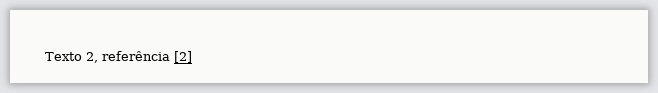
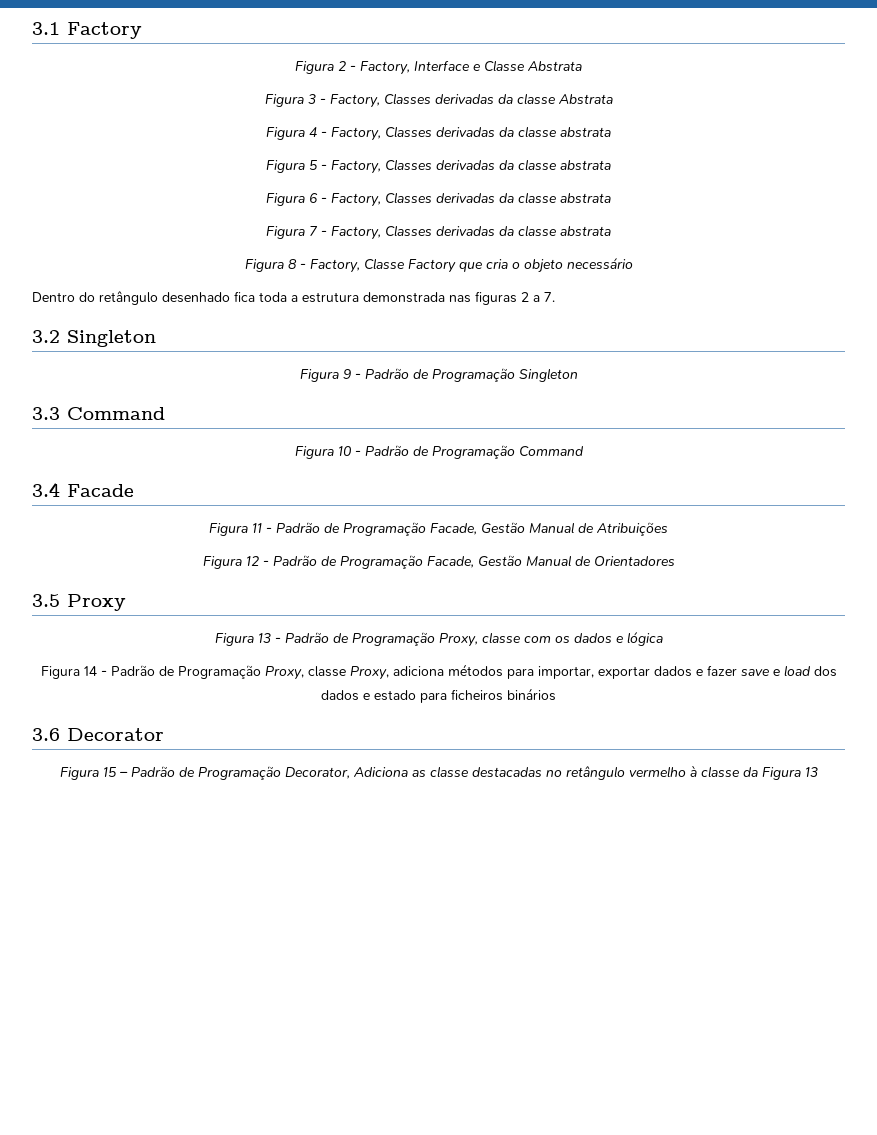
[45,51,192,63] Texto 2, referência [2] -> [32,22,142,39] [295,60,582,75] [264,93,613,108] [266,126,611,141] [266,159,611,174] [266,192,611,207] [266,225,611,240] [244,257,633,273] [32,291,555,305] [32,330,156,347] [299,368,578,382] [32,407,165,420] [294,445,584,459] [32,482,134,497] [209,522,668,536] [202,555,675,569] [32,594,126,611] [214,631,663,647] [40,664,837,680] [321,688,556,703] [32,728,164,741] [59,765,818,780] 3.1 Factory // Figura 2 - Factory, Interface e Classe Abstrata // Figura 3 - Factory, Classes derivadas da classe Abstrata // Figura 4 - Factory, Classes derivadas da classe abstrata // Figura 5 - Factory, Classes derivadas da classe abstrata // Figura 6 - Factory, Classes derivadas da classe abstrata // Figura 7 - Factory, Classes derivadas da classe abstrata // Figura 8 - Factory, Classe Factory que cria o objeto necessário // Dentro do retângulo desenhado fica toda a estrutura demonstrada nas figuras 2 a 7. // 3.2 Singleton // Figura 9 - Padrão de Programação Singleton // 3.3 Command // Figura 10 - Padrão de Programação Command // 3.4 Facade // Figura 11 - Padrão de Programação Facade, Gestão Manual de Atribuições // Figura 12 - Padrão de Programação Facade, Gestão Manual de Orientadores // 3.5 Proxy // Figura 13 - Padrão de Programação Proxy, classe com os dados e lógica // Figura 14 - Padrão de Programação Proxy, classe Proxy, adiciona métodos para importar, exportar dados e fazer save e load dos dados e estado para ficheiros binários // 3.6 Decorator // Figura 15 – Padrão de Programação Decorator, Adiciona as classe destacadas no retângulo vermelho à classe da Figura 13

